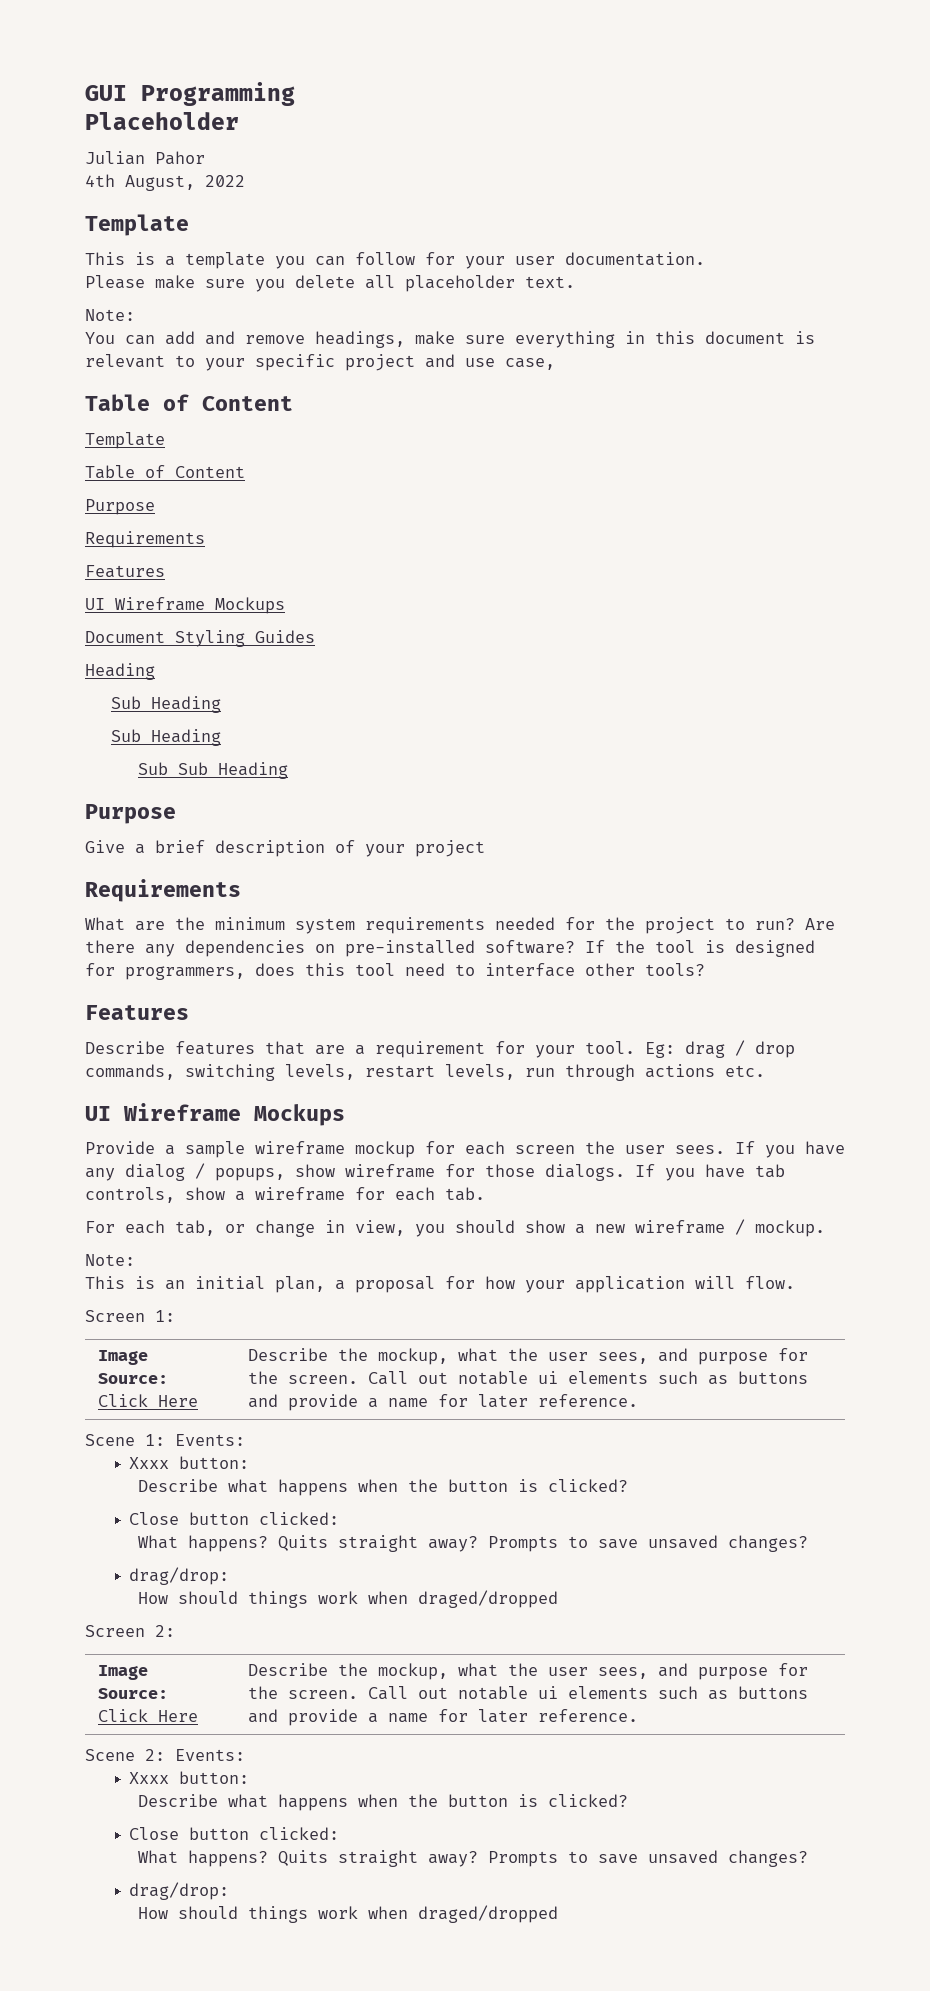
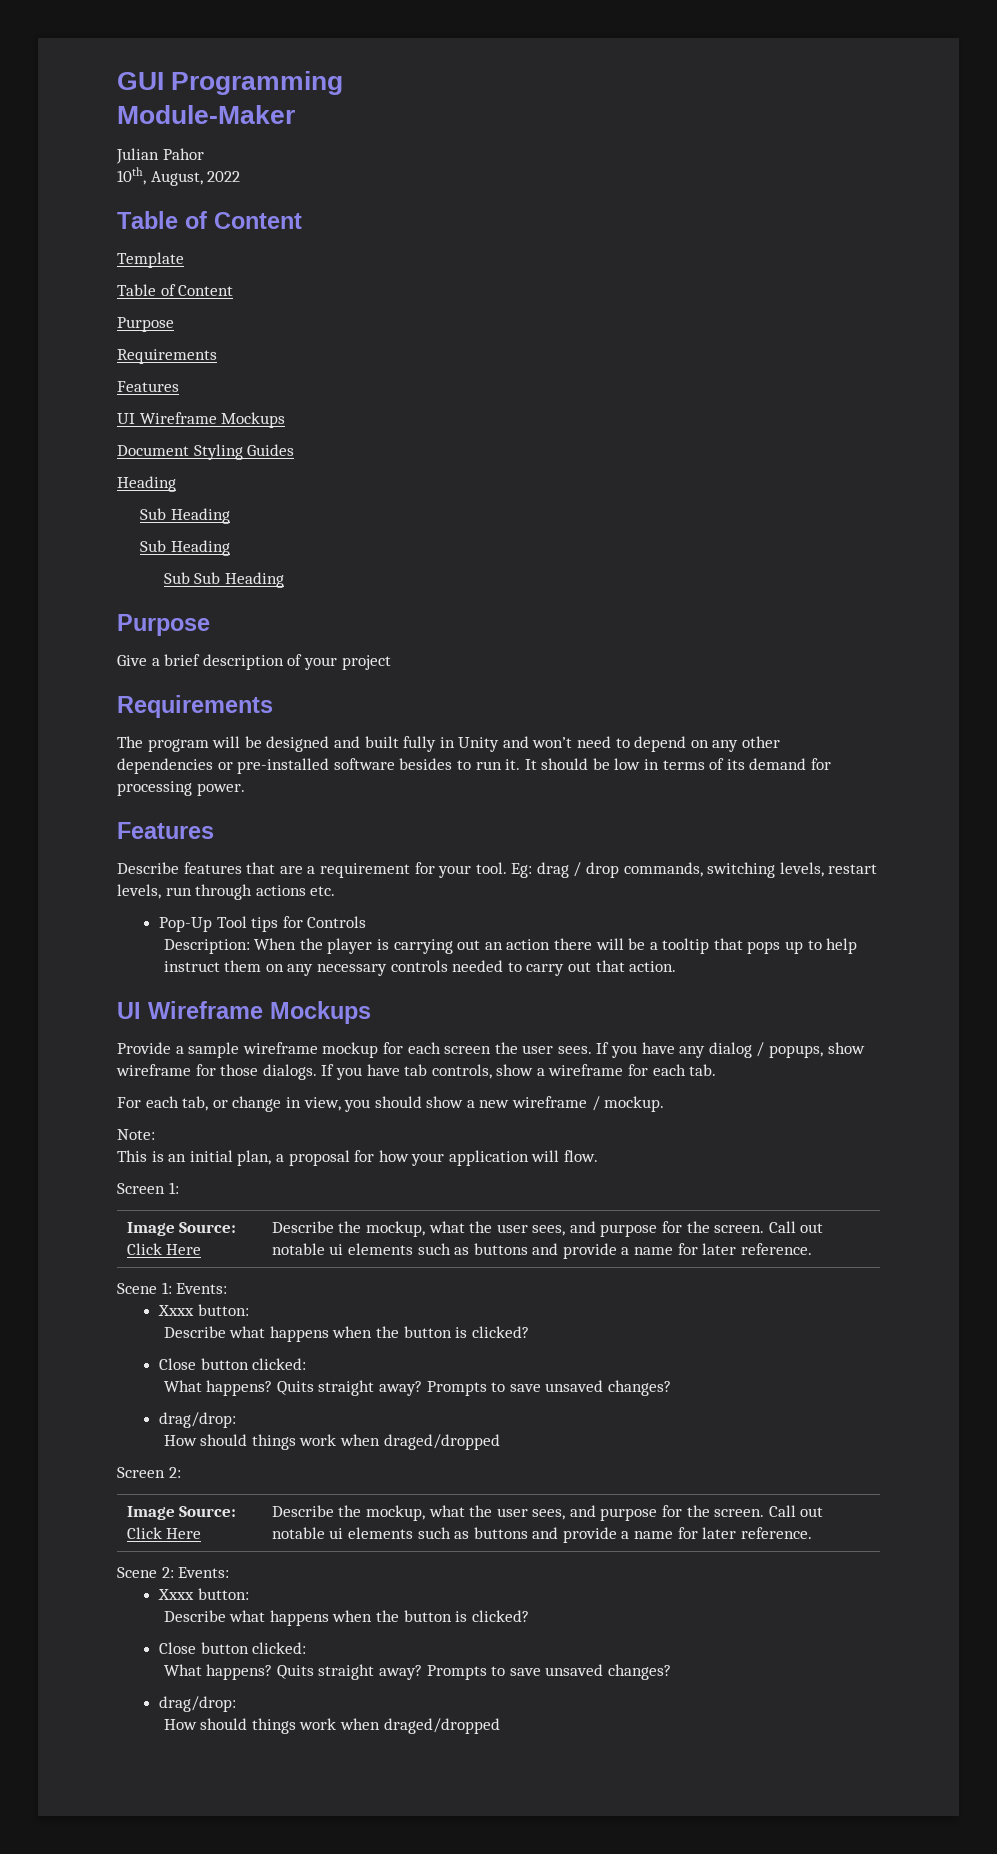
[85,112,239,130] Placeholder -> [117,105,295,124] Module-Maker
[85,174,115,187] 4th -> [117,167,146,185] 10th,
[85,214,189,236] [85,252,705,269] [85,275,575,292] [85,309,135,321] [85,331,815,348] [85,354,555,371] // Template // This is a template you can follow for your user documentation. // Please make sure you delete all placeholder text. // Note: // You can add and remove headings, make sure everything in this document is relevant to your specific project and use case, -> (241, 176) none
[85,917,835,934] [85,940,815,957] [85,963,705,980] What are the minimum system requirements needed for the project to run? Are there any dependencies on pre-installed software? If the tool is designed for programmers, does this tool need to interface other tools? -> [117,736,781,752] [117,758,832,774] [117,781,245,796] The program will be designed and built fully in Unity and won’t need to depend on any other dependencies or pre-installed software besides to run it. It should be low in terms of its demand for processing power.
(765, 1071) none -> [158,916,367,932] [163,938,858,954] [163,960,677,976] // Pop-Up Tool tips for Controls // Description: When the player is carrying out an action there will be a tooltip that pops up to help instruct them on any necessary controls needed to carry out that action.

